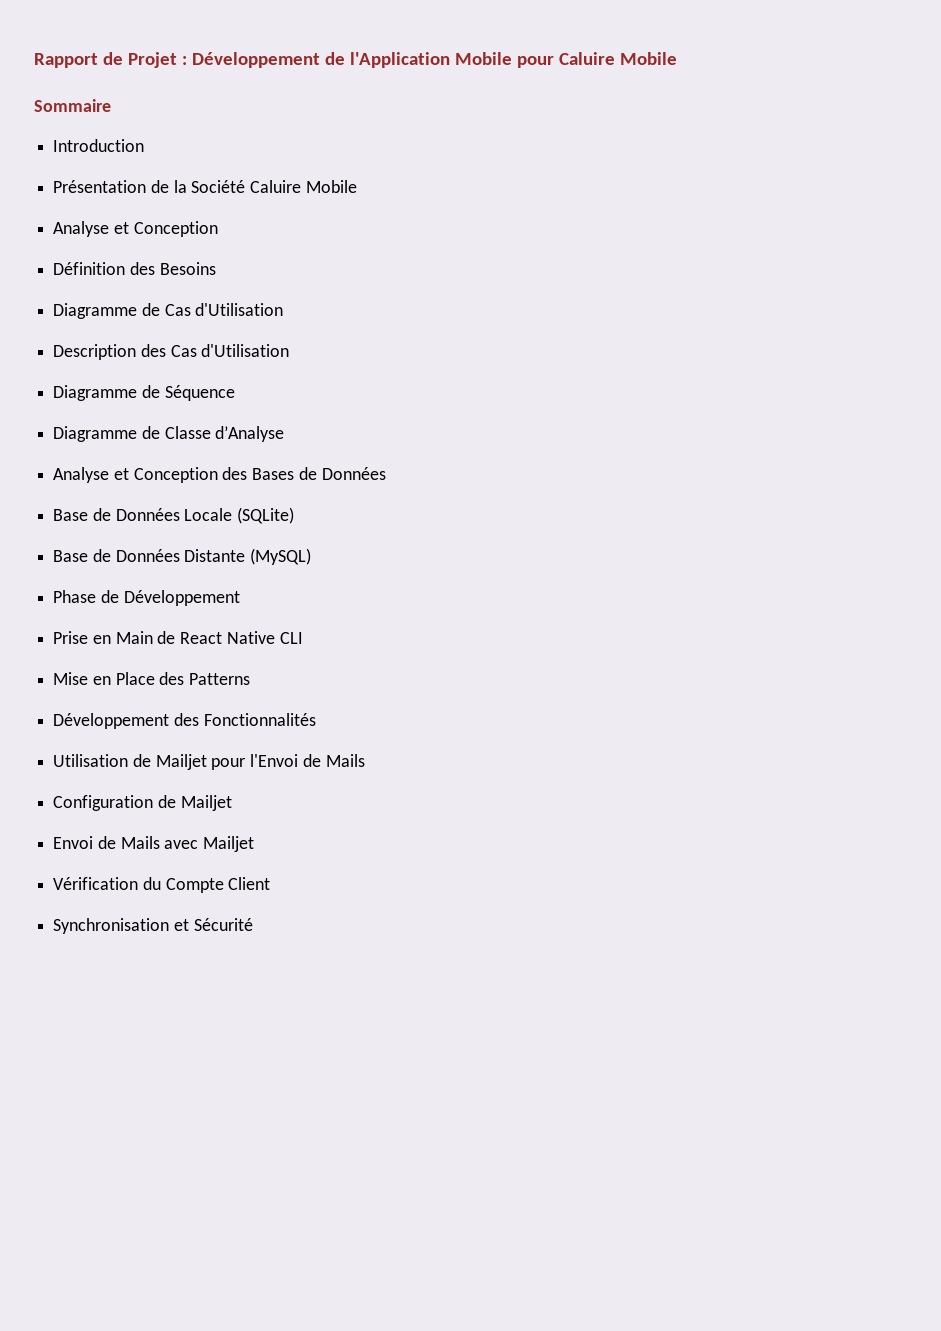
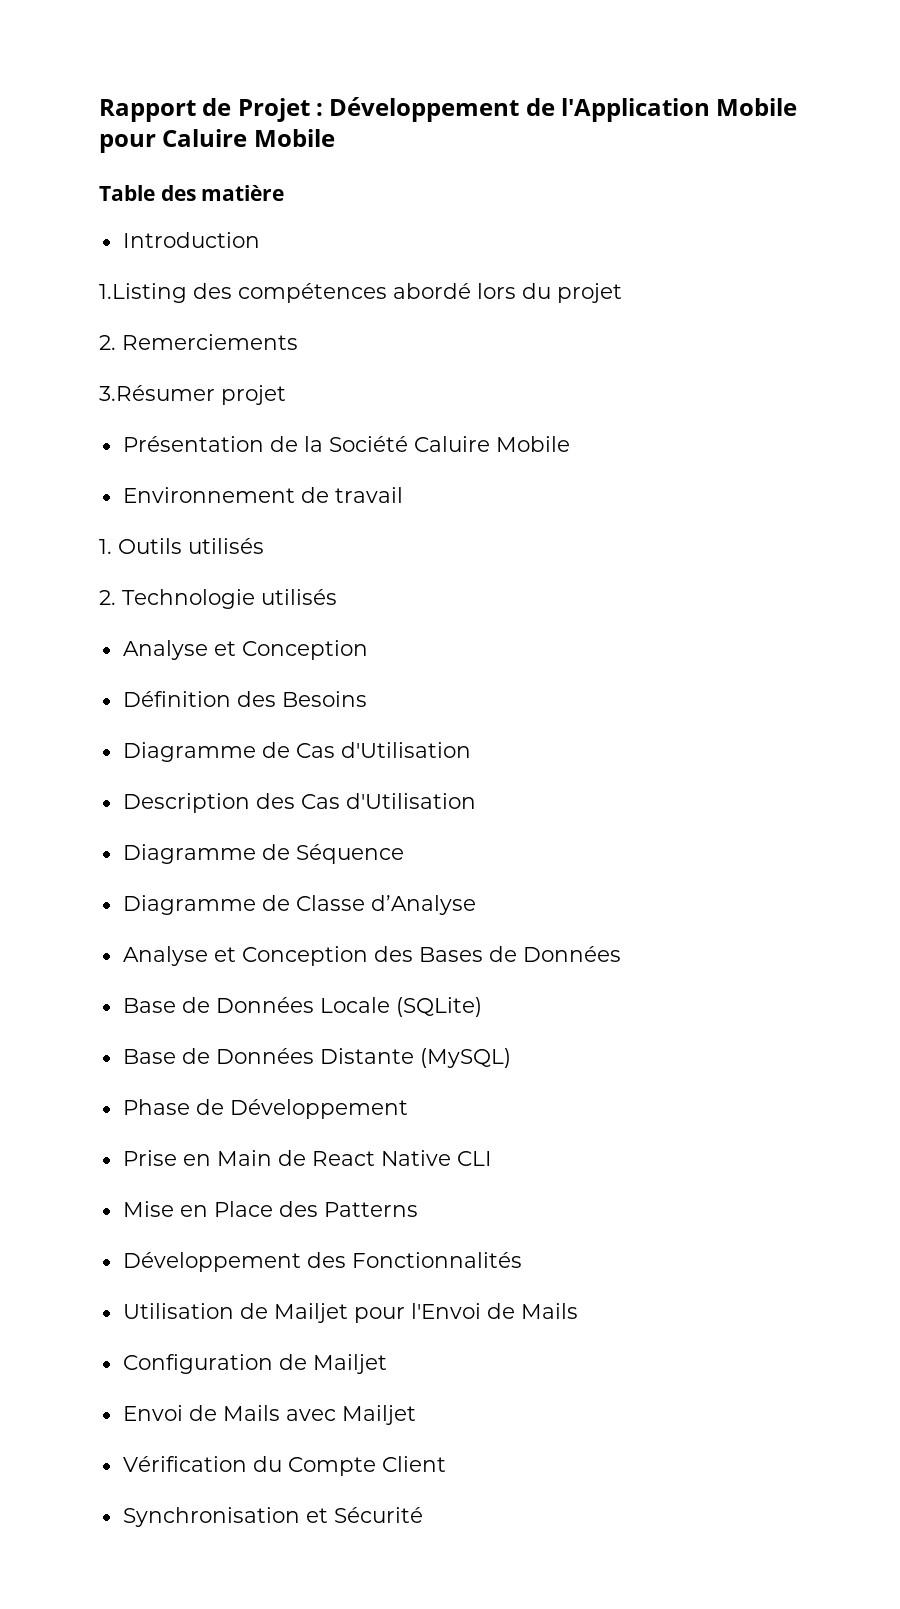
[34,99,111,112] [53,139,145,152] Sommaire // Introduction -> [99,185,285,201] [122,232,260,248] [99,283,622,303] [99,334,298,350] [99,385,286,405] Table des matière // Introduction // 1.Listing des compétences abordé lors du projet // 2. Remerciements // 3.Résumer projet
(357, 186) none -> [122,487,403,503] [99,538,264,554] [99,589,337,609] // Environnement de travail // 1. Outils utilisés // 2. Technologie utilisés

